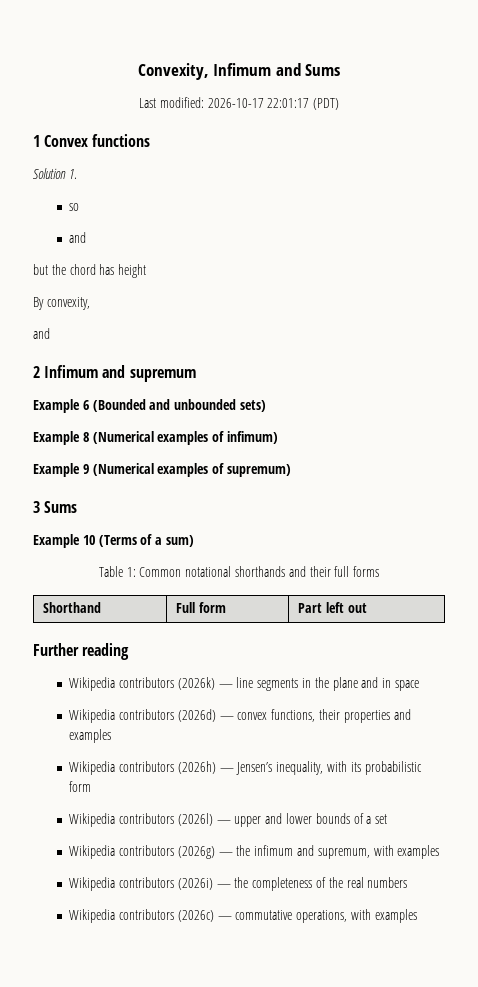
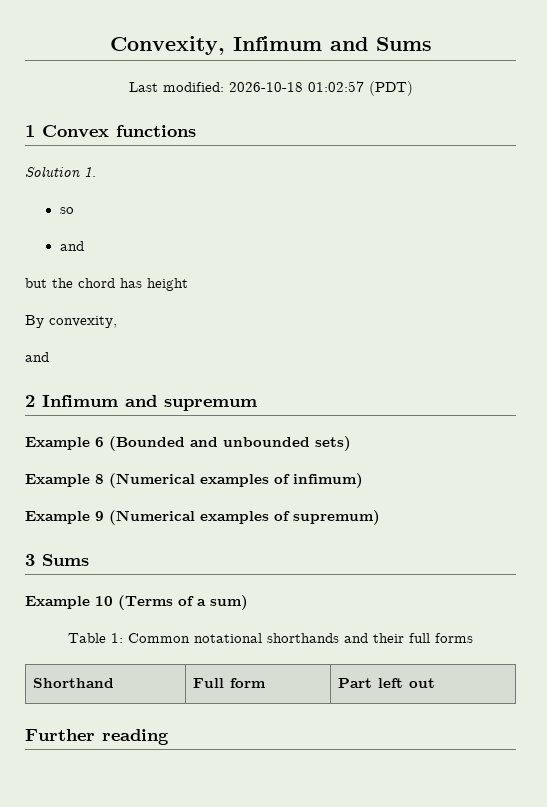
[207,98,310,108] 2026-10-17 22:01:17 -> [228,81,364,92] 2026-10-18 01:02:57
[69,677,419,691] [69,709,411,723] [69,729,112,743] [69,761,422,775] [69,781,92,792] [69,813,388,827] [69,845,440,859] [69,877,408,891] [69,909,417,923] // Wikipedia contributors (2026k) — line segments in the plane and in space // Wikipedia contributors (2026d) — convex functions, their properties and examples // Wikipedia contributors (2026h) — Jensen’s inequality, with its probabilistic form // Wikipedia contributors (2026l) — upper and lower bounds of a set // Wikipedia contributors (2026g) — the infimum and supremum, with examples // Wikipedia contributors (2026i) — the completeness of the real numbers // Wikipedia contributors (2026c) — commutative operations, with examples -> (169, 737) none

